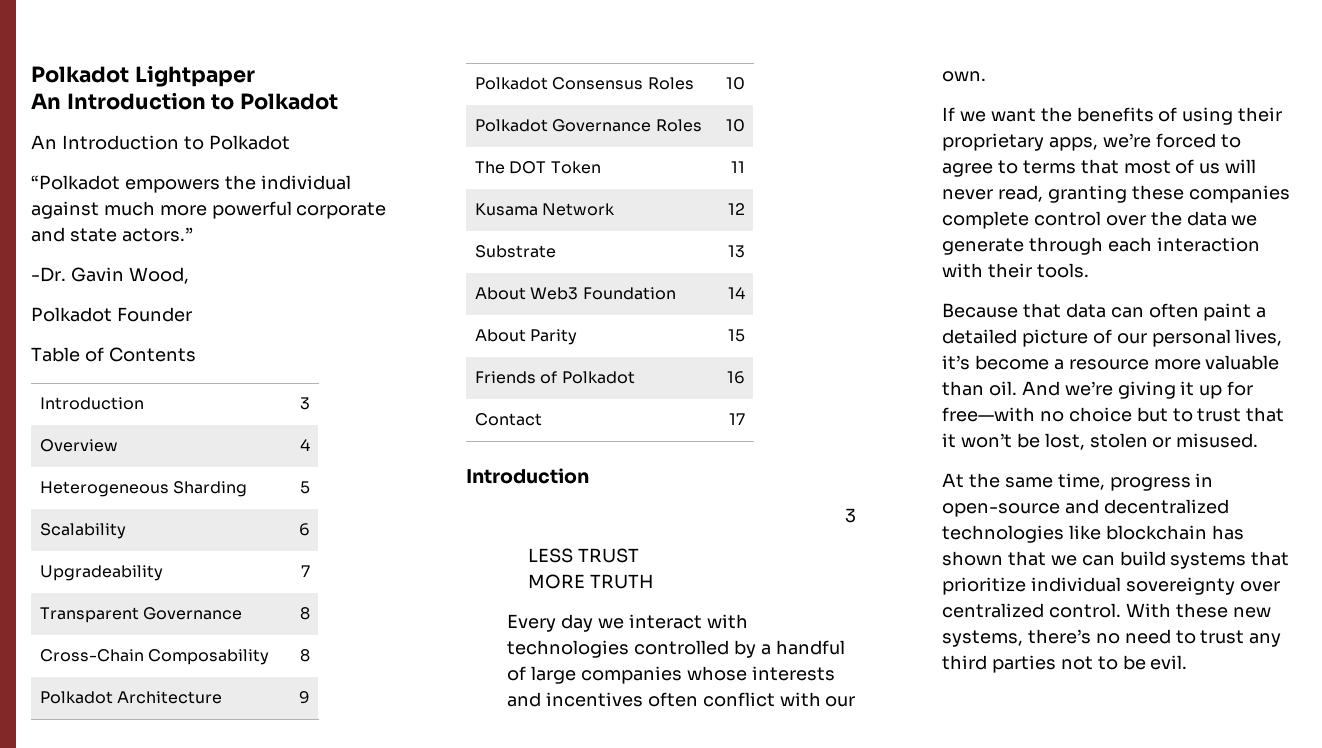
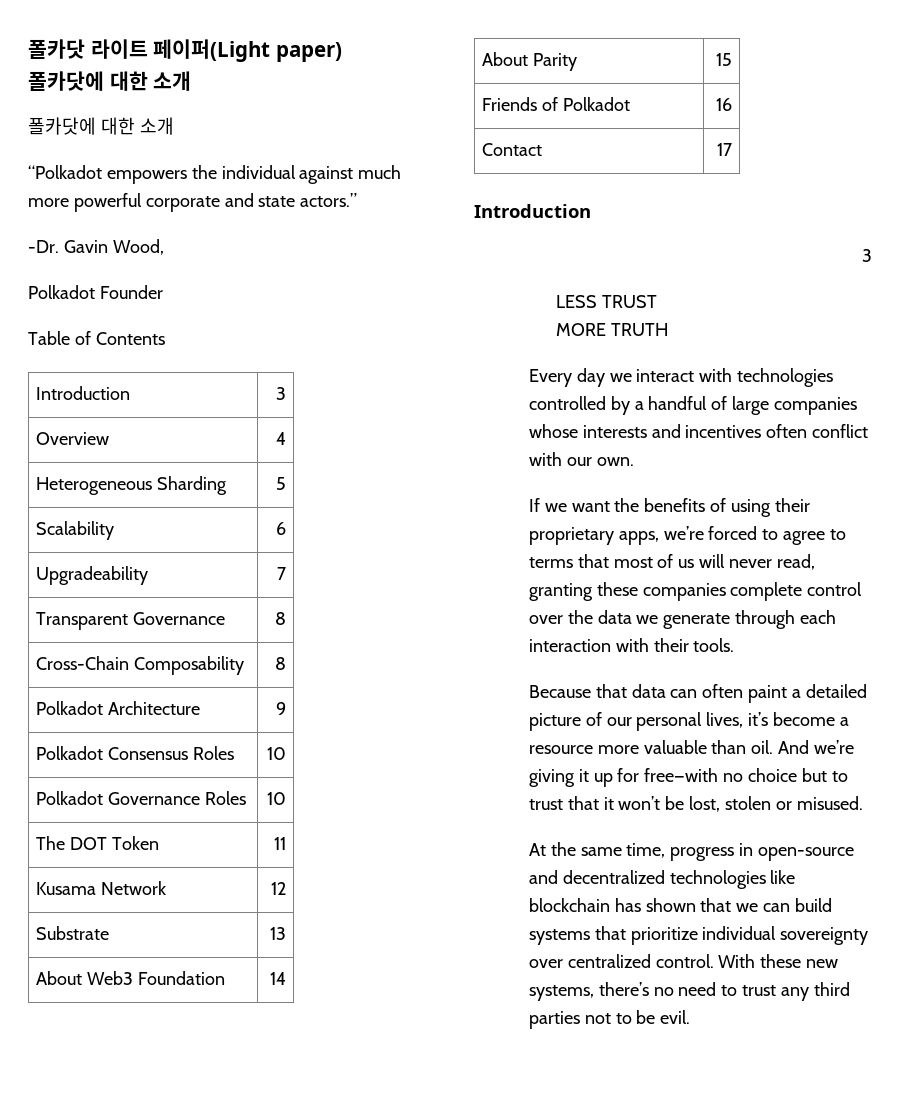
[31,65,255,87] [31,92,339,110] [31,135,290,150] Polkadot Lightpaper // An Introduction to Polkadot // An Introduction to Polkadot -> [28,39,342,62] [28,71,192,91] [28,117,174,135] 폴카닷 라이트 페이퍼(Light paper) // 폴카닷에 대한 소개 // 폴카닷에 대한 소개

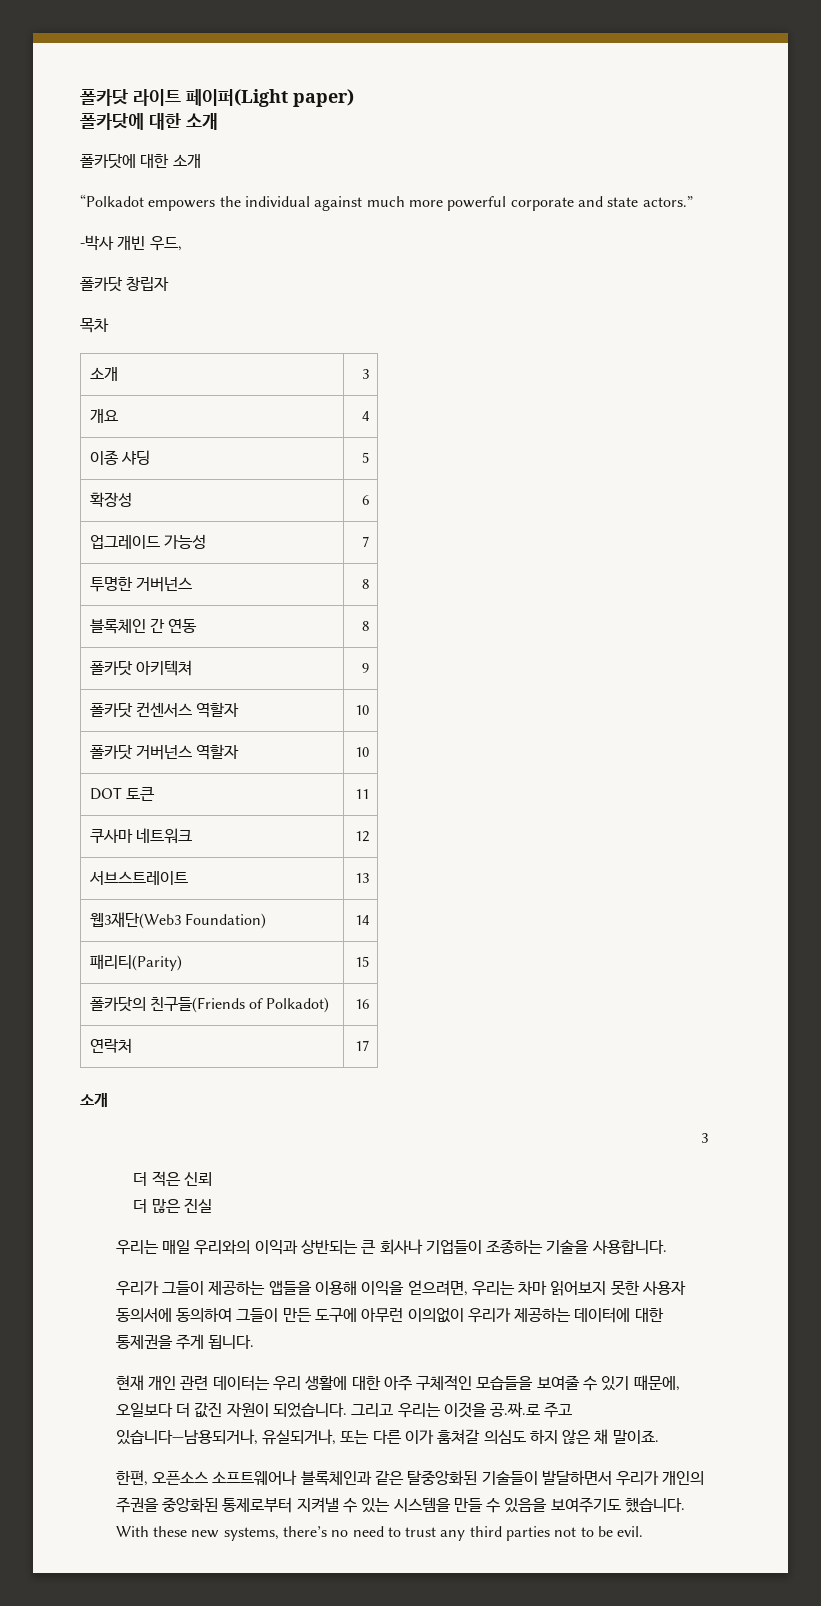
[28,239,164,255] [28,285,163,299] [28,331,165,345] [36,386,131,400] [275,387,286,400] [36,432,110,445] -Dr. Gavin Wood, // Polkadot Founder // Table of Contents // Introduction | 3 // Overview -> [80,235,182,251] [80,277,170,292] [80,318,109,333] [89,367,118,381] [361,369,369,379] [89,409,118,423] -박사 개빈 우드, // 폴카닷 창립자 // 목차 // 소개 | 3 // 개요
[36,476,227,495] Heterogeneous Sharding -> [89,450,150,465] 이종 샤딩
[36,521,115,540] Scalability -> [89,492,132,507] 확장성
[36,566,149,585] Upgradeability -> [89,534,206,549] 업그레이드 가능성
[36,612,225,630] [274,612,286,625] [36,656,244,675] [274,657,286,670] [36,701,200,715] Transparent Governance | 8 // Cross-Chain Composability | 8 // Polkadot Architecture -> [89,576,192,592] [361,579,369,589] [89,618,198,634] [361,621,369,631] [89,660,192,676] 투명한 거버넌스 | 8 // 블록체인 간 연동 | 8 // 폴카닷 아키텍쳐
[36,746,234,760] [266,747,286,760] [36,791,246,805] [266,792,286,805] [36,836,159,850] Polkadot Consensus Roles | 10 // Polkadot Governance Roles | 10 // The DOT Token -> [89,702,240,718] [354,705,369,715] [89,744,240,760] [354,747,369,757] [89,787,155,801] 폴카닷 컨센서스 역할자 | 10 // 폴카닷 거버넌스 역할자 | 10 // DOT 토큰
[36,881,166,895] Kusama Network -> [89,828,192,844] 쿠사마 네트워크
[36,926,110,940] Substrate -> [88,871,188,885] 서브스트레이트
[36,971,225,985] About Web3 Foundation -> [89,912,266,929] 웹3재단(Web3 Foundation)
[482,52,577,71] About Parity -> [89,954,182,971] 패리티(Parity)
[482,97,630,111] Friends of Polkadot -> [89,997,330,1013] 폴카닷의 친구들(Friends of Polkadot)
[482,143,543,156] Contact -> [89,1038,132,1053] 연락처
[474,204,591,218] [862,249,872,262] [556,295,658,308] [556,323,669,336] [528,368,834,387] [528,396,857,415] [528,424,869,438] [528,452,634,466] [528,498,810,517] [528,526,846,545] [528,554,815,570] [528,582,863,601] [528,610,836,629] [528,638,735,652] [528,684,867,703] [528,712,849,731] [528,740,854,754] [528,768,848,787] [528,796,863,812] [528,842,854,861] [528,870,796,889] [528,898,832,912] [528,926,869,945] [528,954,714,968] Introduction // 3 // LESS TRUST // MORE TRUTH // Every day we interact with technologies controlled by a handful of large companies whose interests and incentives often conflict with our own. // If we want the benefits of using their proprietary apps, we’re forced to agree to terms that most of us will never read, granting these companies complete control over the data we generate through each interaction with their tools. // Because that data can often paint a detailed picture of our personal lives, it’s become a resource more valuable than oil. And we’re giving it up for free—with no choice but to trust that it won’t be lost, stolen or misused. // At the same time, progress in open-source and decentralized technologies like blockchain has shown that we can build systems that prioritize individual sovereignty over centralized control. -> [80,1093,108,1107] [701,1133,708,1143] [133,1171,213,1187] [133,1198,213,1213] [115,1239,667,1255] [115,1280,687,1296] [115,1307,664,1323] [115,1334,255,1350] [115,1375,680,1391] [115,1402,573,1418] [115,1429,659,1445] [115,1470,705,1486] [115,1497,686,1513] 소개 // 3 // 더 적은 신뢰 // 더 많은 진실 // 우리는 매일 우리와의 이익과 상반되는 큰 회사나 기업들이 조종하는 기술을 사용합니다. // 우리가 그들이 제공하는 앱들을 이용해 이익을 얻으려면, 우리는 차마 읽어보지 못한 사용자 동의서에 동의하여 그들이 만든 도구에 아무런 이의없이 우리가 제공하는 데이터에 대한 통제권을 주게 됩니다. // 현재 개인 관련 데이터는 우리 생활에 대한 아주 구체적인 모습들을 보여줄 수 있기 때문에, 오일보다 더 값진 자원이 되었습니다. 그리고 우리는 이것을 공.짜.로 주고 있습니다—남용되거나, 유실되거나, 또는 다른 이가 훔쳐갈 의심도 하지 않은 채 말이죠. // 한편, 오픈소스 소프트웨어나 블록체인과 같은 탈중앙화된 기술들이 발달하면서 우리가 개인의 주권을 중앙화된 통제로부터 지켜낼 수 있는 시스템을 만들 수 있음을 보여주기도 했습니다.

